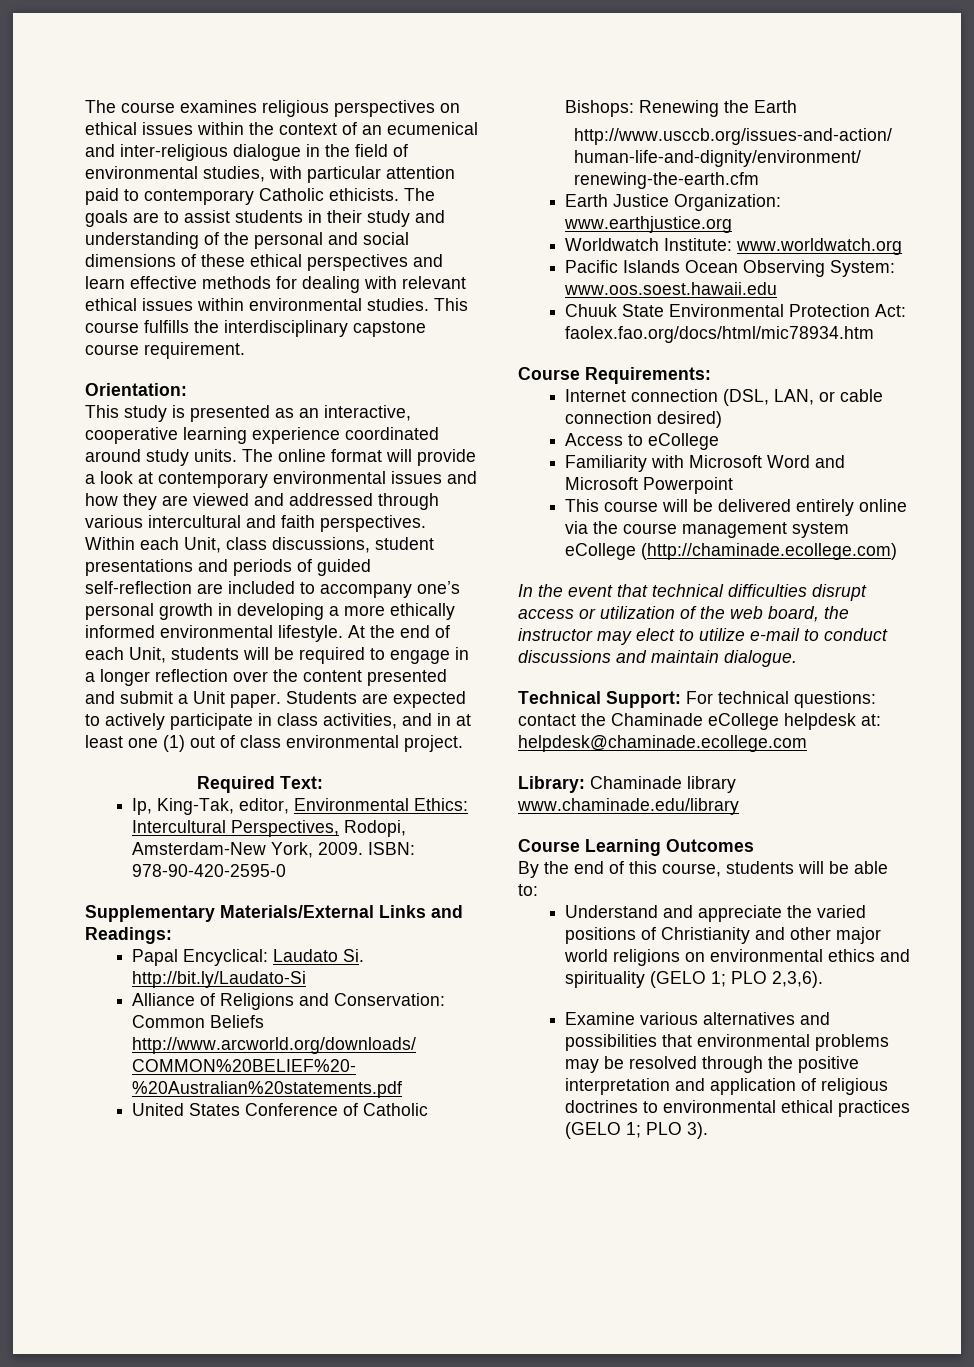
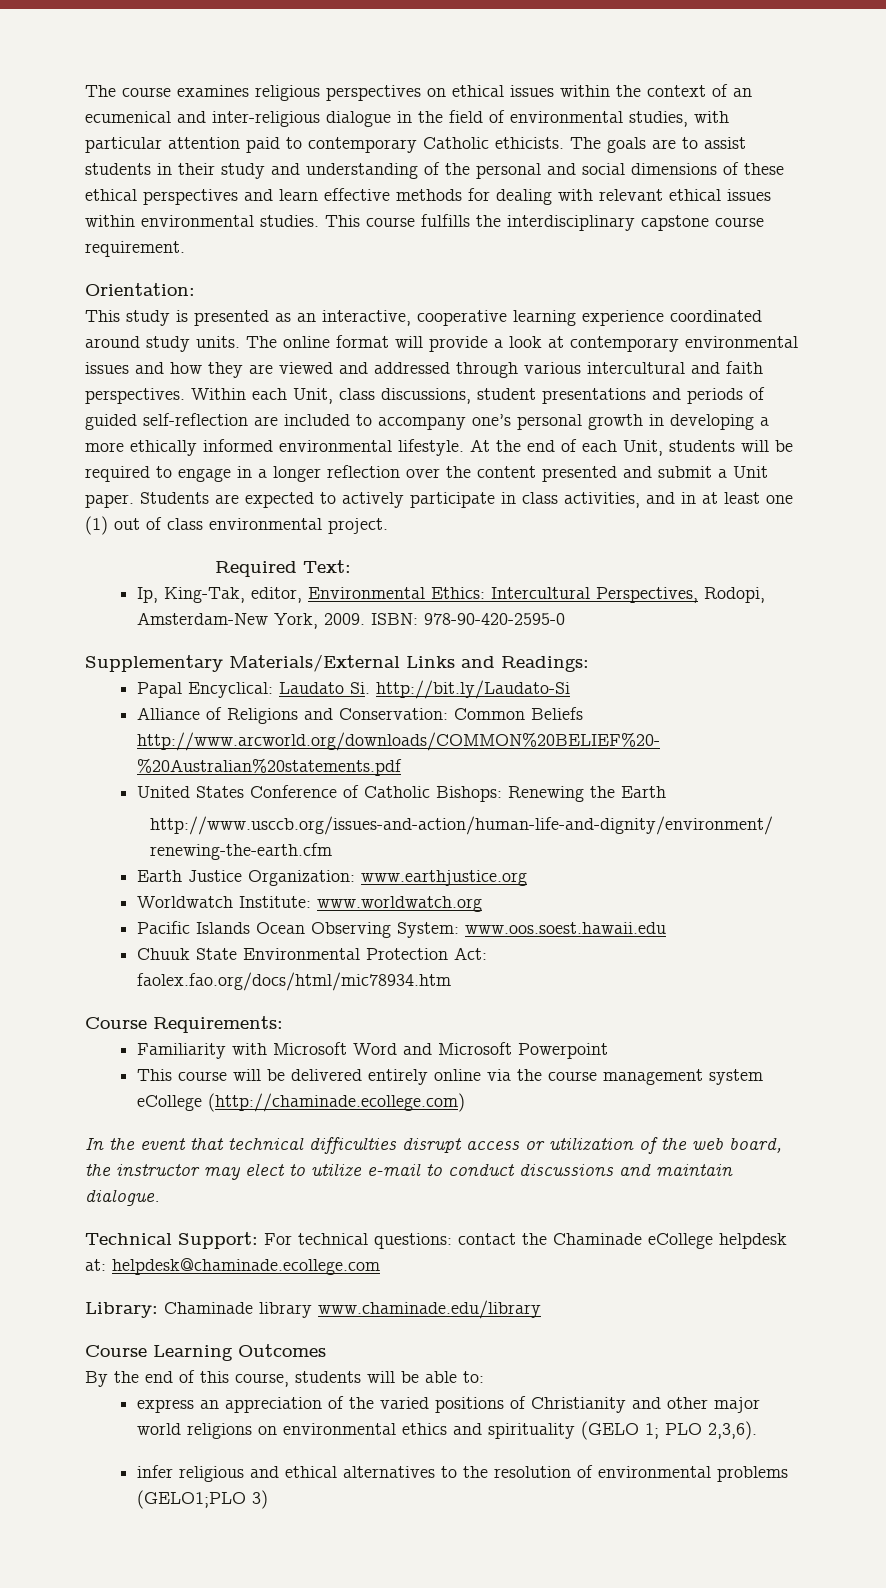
[565,389,884,406] [565,411,723,428] [565,433,720,450] // Internet connection (DSL, LAN, or cable connection desired) // Access to eCollege -> (283, 1024) none
[565,905,783,922] Understand and appreciate -> [136,1396,344,1413] express an appreciation of
[565,1012,831,1025] [565,1034,890,1051] [565,1056,860,1073] [565,1078,889,1095] [565,1100,911,1117] [565,1122,709,1139] Examine various alternatives and possibilities that environmental problems may be resolved through the positive interpretation and application of religious doctrines to environmental ethical practices (GELO 1; PLO 3). -> [136,1465,788,1482] [136,1490,268,1509] infer religious and ethical alternatives to the resolution of environmental problems (GELO1;PLO 3)

